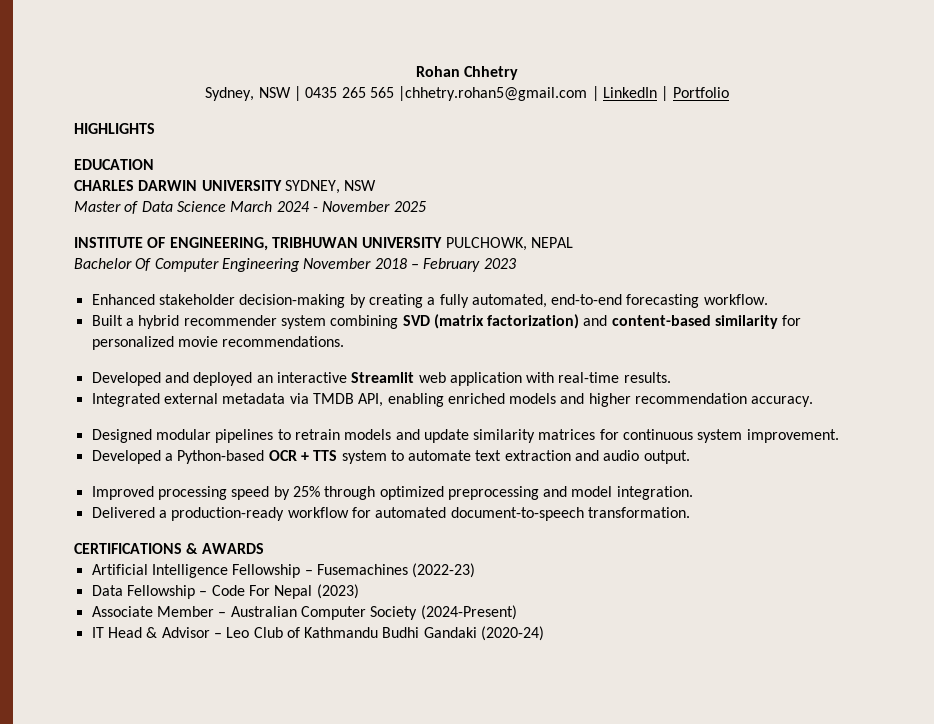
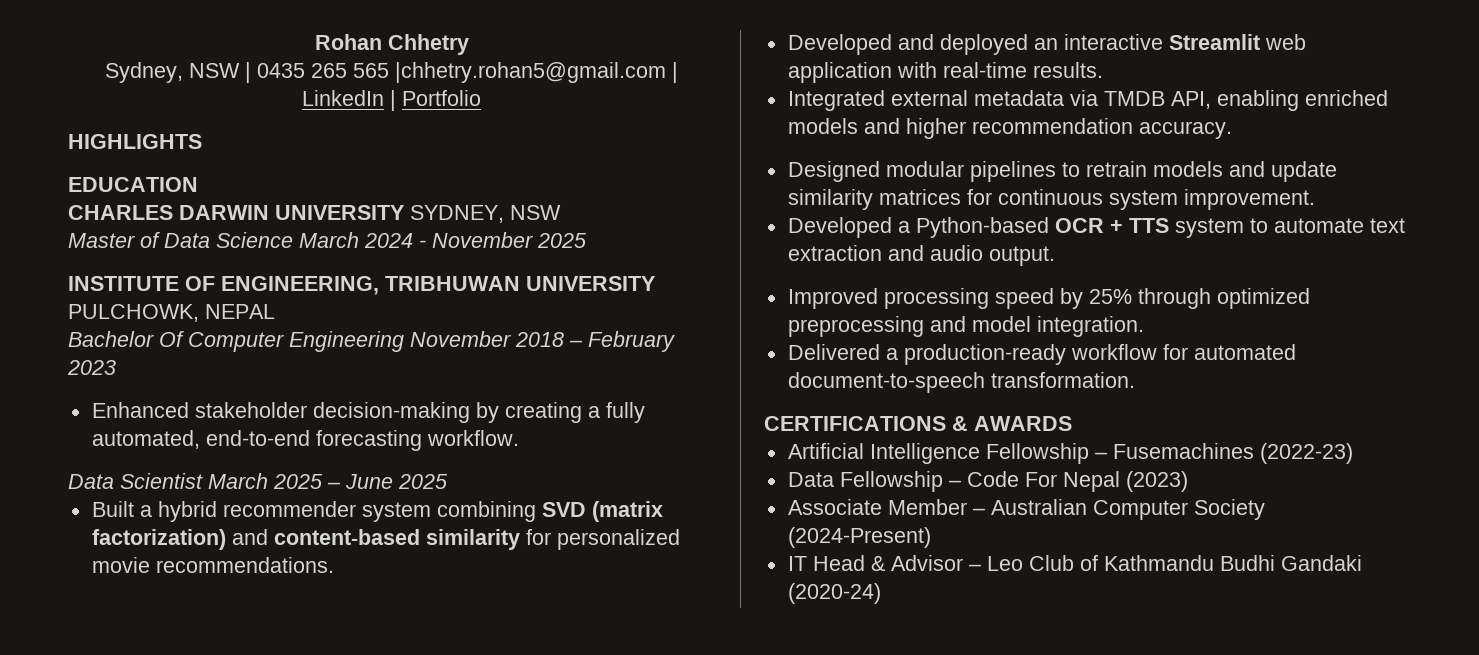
(768, 299) none -> [68,473,448,489] // Data Scientist March 2025 – June 2025

